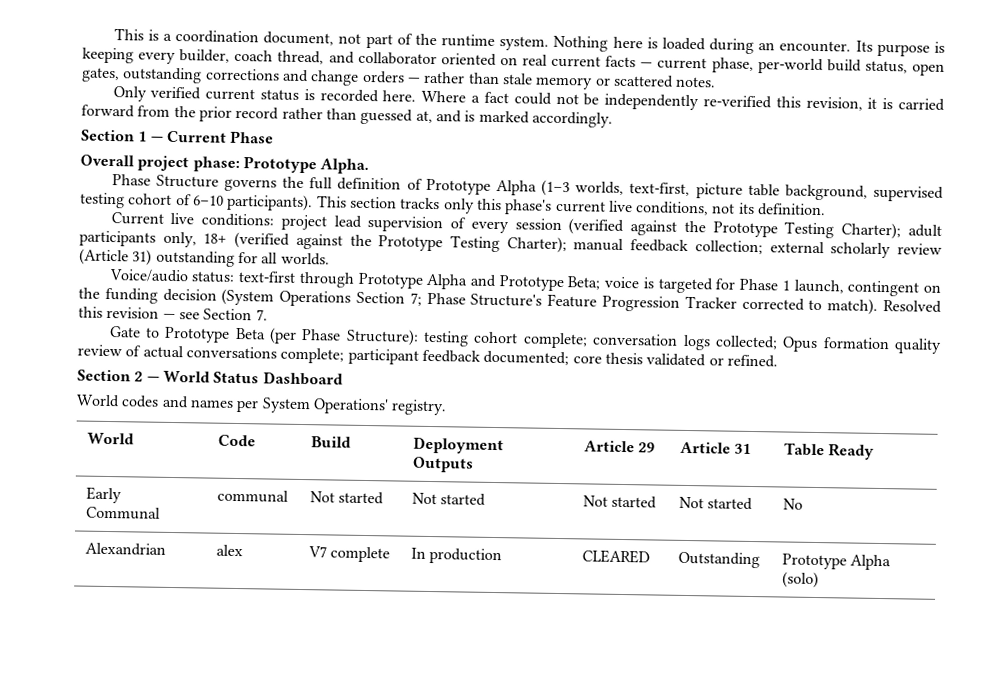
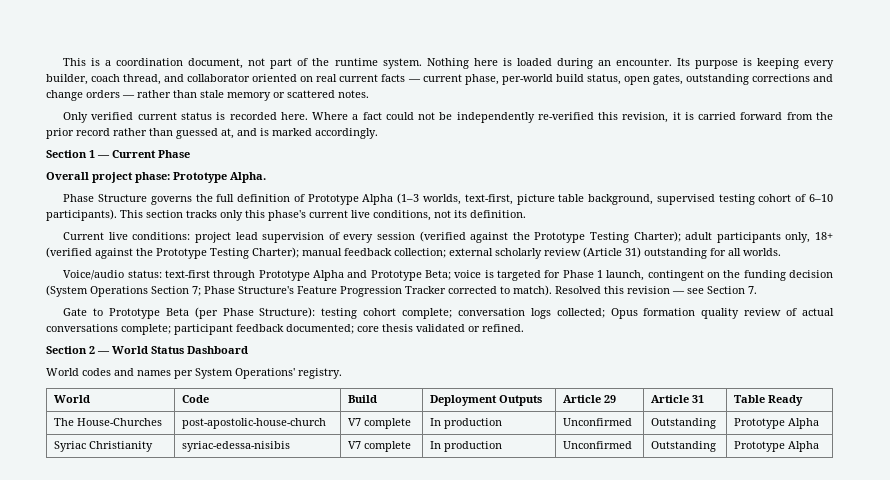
[85,486,122,504] [85,506,161,520] [216,489,289,503] [309,491,385,505] [411,492,487,506] [582,495,658,509] [678,496,754,511] [782,498,803,510] [84,542,166,556] [215,544,243,557] [307,546,391,563] [410,547,503,565] [581,549,650,564] [677,551,760,569] [781,553,892,571] [781,571,819,589] Early Communal | communal | Not started | Not started | Not started | Not started | No // Alexandrian | alex | V7 complete | In production | CLEARED | Outstanding | Prototype Alpha (solo) -> [53,418,162,426] [181,418,326,429] [347,418,411,429] [429,418,502,429] [562,418,632,426] [650,418,716,429] [733,418,819,429] [53,441,153,452] [181,441,290,452] [347,441,411,452] [429,441,502,452] [562,441,632,449] [650,441,716,452] [733,441,819,452] The House-Churches | post-apostolic-house-church | V7 complete | In production | Unconfirmed | Outstanding | Prototype Alpha // Syriac Christianity | syriac-edessa-nisibis | V7 complete | In production | Unconfirmed | Outstanding | Prototype Alpha

